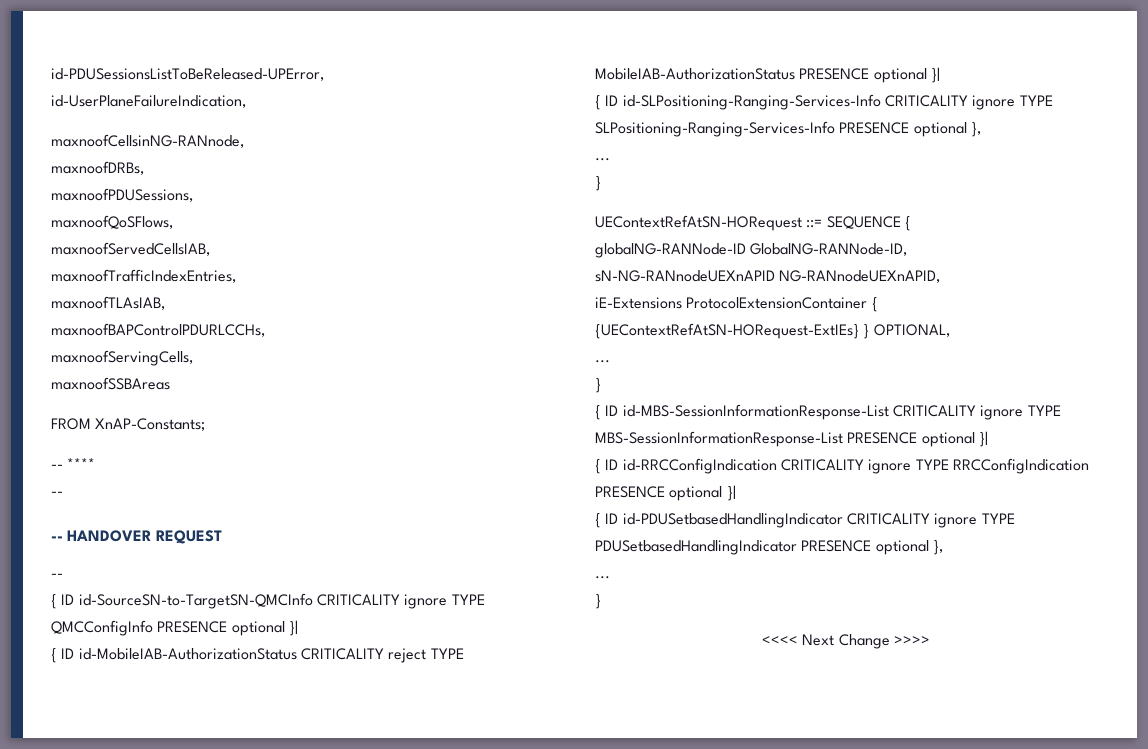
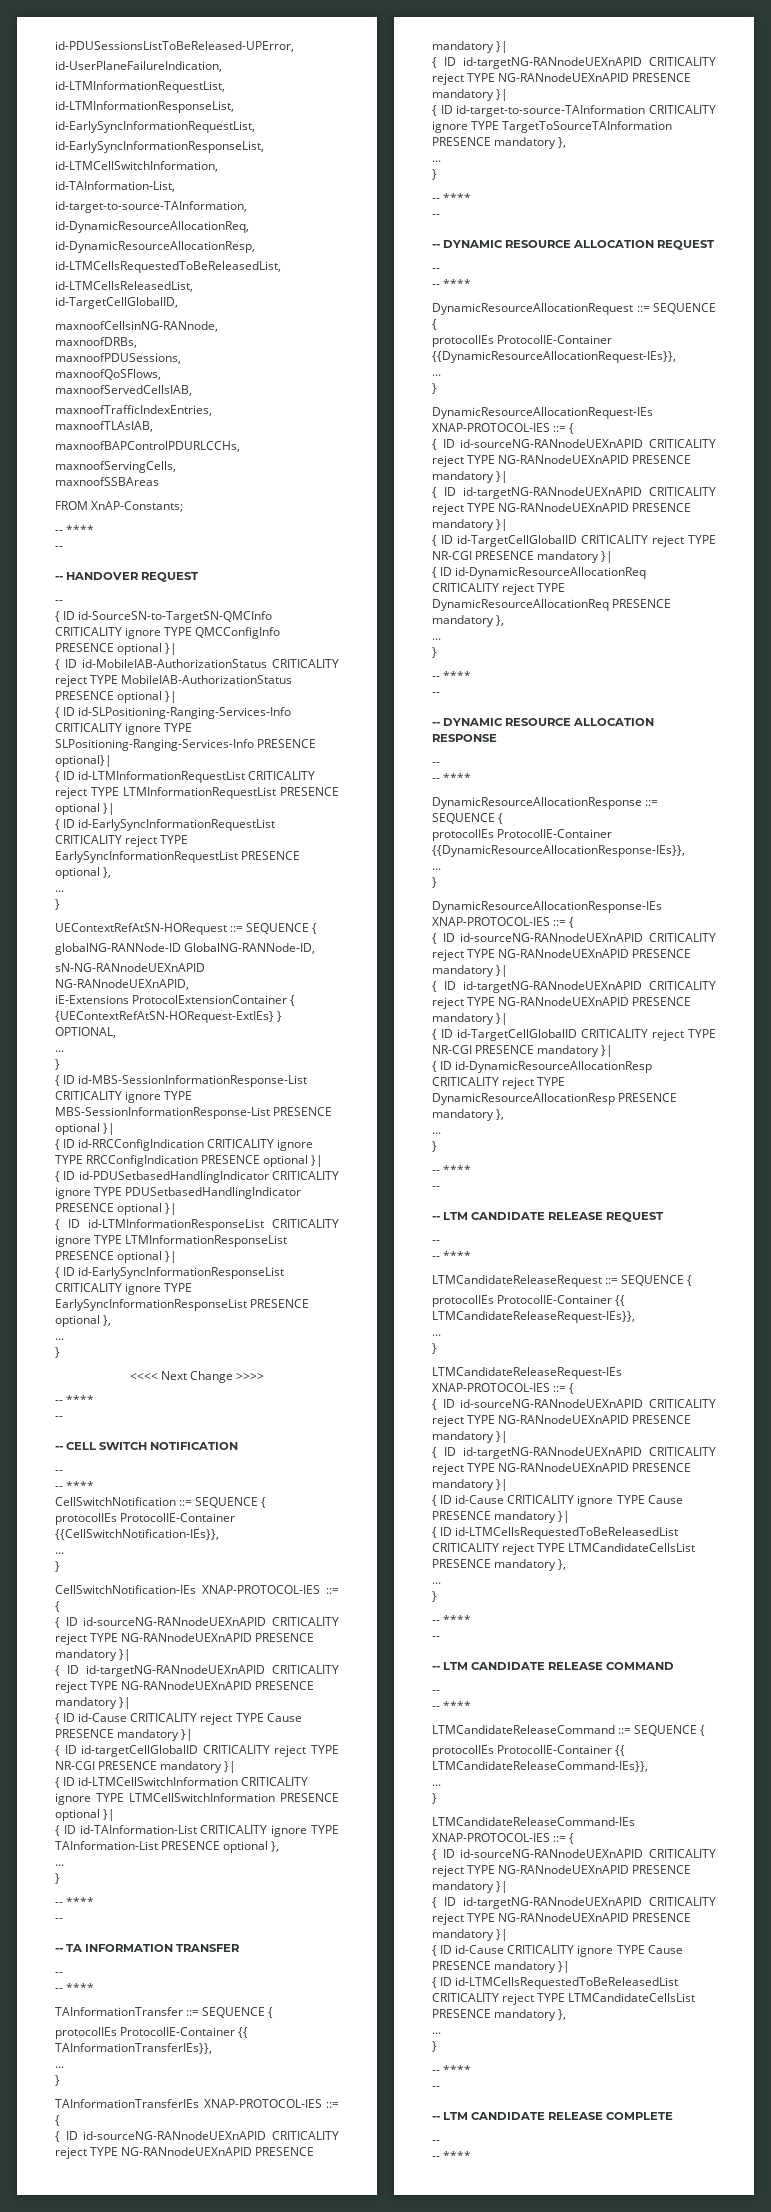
(246, 101) none -> [55,81,225,93] [55,101,234,113] [55,121,255,133] [55,141,264,153] [55,161,218,172] [55,181,175,192] [55,201,247,213] [55,221,249,233] [55,241,255,253] [55,261,281,273] [55,281,193,292] [55,297,178,309] // id-LTMInformationRequestList, // id-LTMInformationResponseList, // id-EarlySyncInformationRequestList, // id-EarlySyncInformationResponseList, // id-LTMCellSwitchInformation, // id-TAInformation-List, // id-target-to-source-TAInformation, // id-DynamicResourceAllocationReq, // id-DynamicResourceAllocationResp, // id-LTMCellsRequestedToBeReleasedList, // id-LTMCellsReleasedList, // id-TargetCellGlobalID,
(910, 128) none -> [55,755,112,767] [55,771,316,783] [55,787,339,799] [55,803,116,815] [55,819,276,831] [55,835,189,847] [55,851,301,863] optional}| // { ID id-LTMInformationRequestList CRITICALITY reject TYPE LTMInformationRequestList PRESENCE optional }| // { ID id-EarlySyncInformationRequestList CRITICALITY reject TYPE EarlySyncInformationRequestList PRESENCE
(929, 547) none -> [165,1203,178,1215] [55,1219,339,1231] [55,1235,288,1247] [55,1251,178,1263] [55,1267,285,1279] [55,1283,193,1295] [55,1299,310,1311] [55,1315,100,1327] }| // { ID id-LTMInformationResponseList CRITICALITY ignore TYPE LTMInformationResponseList PRESENCE optional }| // { ID id-EarlySyncInformationResponseList CRITICALITY ignore TYPE EarlySyncInformationResponseList PRESENCE optional
(930, 640) none -> [55,1395,95,1404] [55,1416,63,1420] [55,1442,239,1450] [55,1470,63,1474] [55,1481,95,1490] [55,1497,267,1508] [55,1513,236,1525] [55,1529,219,1540] [55,1552,64,1554] [55,1561,60,1572] [55,1585,339,1594] [55,1601,60,1612] [55,1617,339,1628] [55,1633,315,1645] [55,1649,132,1661] [55,1665,339,1677] [55,1681,315,1693] [55,1697,132,1709] [55,1713,302,1725] [55,1729,194,1741] [55,1745,339,1757] [55,1761,237,1773] [55,1777,309,1788] [55,1793,339,1805] [55,1809,116,1821] [55,1825,339,1837] [55,1841,280,1853] [55,1864,64,1866] [55,1873,60,1884] [55,1897,95,1906] [55,1918,63,1922] [55,1944,241,1952] [55,1972,63,1976] [55,1983,95,1992] [55,2007,274,2018] [55,2027,249,2039] [55,2043,212,2054] [55,2066,64,2068] [55,2075,60,2086] [55,2099,339,2108] [55,2115,60,2126] [55,2131,339,2142] [55,2147,315,2159] [432,41,509,53] [432,57,716,69] [432,73,692,85] [432,89,509,101] [432,105,716,117] [432,121,673,133] [432,137,567,149] [432,160,441,162] [432,169,437,180] [432,193,472,202] [432,214,440,218] [432,240,716,250] [432,268,440,272] [432,279,472,288] [432,303,716,315] [432,319,437,330] [432,335,613,347] [432,351,676,363] [432,374,441,376] [432,383,437,394] [432,407,653,419] [432,423,575,434] [432,439,716,450] [432,455,692,467] [432,471,509,483] [432,487,716,499] [432,503,692,515] [432,519,509,531] [432,535,716,547] [432,551,614,563] [432,567,647,579] [432,583,566,595] [432,599,672,611] [432,615,505,627] [432,638,441,640] [432,647,437,658] [432,671,472,680] [432,692,440,696] [432,718,655,726] [432,734,497,742] [432,762,440,766] [432,773,472,782] [432,797,659,809] [432,813,504,824] [432,829,613,841] [432,845,685,857] [432,868,441,870] [432,877,437,888] [432,901,662,913] [432,917,575,928] [432,933,716,944] [432,949,692,961] [432,965,509,977] [432,981,716,993] [432,997,692,1009] [432,1013,509,1025] [432,1029,716,1041] [432,1045,614,1057] [432,1061,653,1073] [432,1077,566,1089] [432,1093,678,1105] [432,1109,505,1121] [432,1132,441,1134] [432,1141,437,1152] [432,1165,472,1174] [432,1186,440,1190] [432,1212,665,1222] [432,1240,440,1244] [432,1251,472,1260] [432,1275,693,1287] [432,1295,626,1307] [432,1311,635,1323] [432,1334,441,1336] [432,1343,437,1354] [432,1367,622,1379] [432,1383,575,1394] [432,1399,716,1410] [432,1415,692,1427] [432,1431,509,1443] [432,1447,716,1459] [432,1463,692,1475] [432,1479,509,1491] [432,1495,683,1507] [432,1511,571,1523] [432,1527,679,1539] [432,1543,696,1555] [432,1559,567,1571] [432,1582,441,1584] [432,1591,437,1602] [432,1615,472,1624] [432,1636,440,1640] [432,1662,675,1670] [432,1690,440,1694] [432,1701,472,1710] [432,1725,706,1736] [432,1745,626,1757] [432,1761,648,1772] [432,1784,441,1786] [432,1793,437,1804] [432,1817,635,1826] [432,1833,575,1844] [432,1849,716,1860] [432,1865,692,1877] [432,1881,509,1893] [432,1897,716,1909] [432,1913,692,1925] [432,1929,509,1941] [432,1945,683,1957] [432,1961,571,1973] [432,1977,679,1989] [432,1993,696,2005] [432,2009,567,2021] [432,2032,441,2034] [432,2041,437,2052] [432,2065,472,2074] [432,2086,440,2090] [432,2112,674,2120] [432,2140,440,2144] [432,2151,472,2160] // -- **** // -- // -- CELL SWITCH NOTIFICATION // -- // -- **** // CellSwitchNotification ::= SEQUENCE { // protocolIEs ProtocolIE-Container {{CellSwitchNotification-IEs}}, // ... // } // CellSwitchNotification-IEs XNAP-PROTOCOL-IES ::= { // { ID id-sourceNG-RANnodeUEXnAPID CRITICALITY reject TYPE NG-RANnodeUEXnAPID PRESENCE mandatory }| // { ID id-targetNG-RANnodeUEXnAPID CRITICALITY reject TYPE NG-RANnodeUEXnAPID PRESENCE mandatory }| // { ID id-Cause CRITICALITY reject TYPE Cause PRESENCE mandatory }| // { ID id-targetCellGlobalID CRITICALITY reject TYPE NR-CGI PRESENCE mandatory }| // { ID id-LTMCellSwitchInformation CRITICALITY ignore TYPE LTMCellSwitchInformation PRESENCE optional }| // { ID id-TAInformation-List CRITICALITY ignore TYPE TAInformation-List PRESENCE optional }, // ... // } // -- **** // -- // -- TA INFORMATION TRANSFER // -- // -- **** // TAInformationTransfer ::= SEQUENCE { // protocolIEs ProtocolIE-Container {{ TAInformationTransferIEs}}, // ... // } // TAInformationTransferIEs XNAP-PROTOCOL-IES ::= { // { ID id-sourceNG-RANnodeUEXnAPID CRITICALITY reject TYPE NG-RANnodeUEXnAPID PRESENCE mandatory }| // { ID id-targetNG-RANnodeUEXnAPID CRITICALITY reject TYPE NG-RANnodeUEXnAPID PRESENCE mandatory }| // { ID id-target-to-source-TAInformation CRITICALITY ignore TYPE TargetToSourceTAInformation PRESENCE mandatory }, // ... // } // -- **** // -- // -- DYNAMIC RESOURCE ALLOCATION REQUEST // -- // -- **** // DynamicResourceAllocationRequest ::= SEQUENCE { // protocolIEs ProtocolIE-Container {{DynamicResourceAllocationRequest-IEs}}, // ... // } // DynamicResourceAllocationRequest-IEs XNAP-PROTOCOL-IES ::= { // { ID id-sourceNG-RANnodeUEXnAPID CRITICALITY reject TYPE NG-RANnodeUEXnAPID PRESENCE mandatory }| // { ID id-targetNG-RANnodeUEXnAPID CRITICALITY reject TYPE NG-RANnodeUEXnAPID PRESENCE mandatory }| // { ID id-TargetCellGlobalID CRITICALITY reject TYPE NR-CGI PRESENCE mandatory }| // { ID id-DynamicResourceAllocationReq CRITICALITY reject TYPE DynamicResourceAllocationReq PRESENCE mandatory }, // ... // } // -- **** // -- // -- DYNAMIC RESOURCE ALLOCATION RESPONSE // -- // -- **** // DynamicResourceAllocationResponse ::= SEQUENCE { // protocolIEs ProtocolIE-Container {{DynamicResourceAllocationResponse-IEs}}, // ... // } // DynamicResourceAllocationResponse-IEs XNAP-PROTOCOL-IES ::= { // { ID id-sourceNG-RANnodeUEXnAPID CRITICALITY reject TYPE NG-RANnodeUEXnAPID PRESENCE mandatory }| // { ID id-targetNG-RANnodeUEXnAPID CRITICALITY reject TYPE NG-RANnodeUEXnAPID PRESENCE mandatory }| // { ID id-TargetCellGlobalID CRITICALITY reject TYPE NR-CGI PRESENCE mandatory }| // { ID id-DynamicResourceAllocationResp CRITICALITY reject TYPE DynamicResourceAllocationResp PRESENCE mandatory }, // ... // } // -- **** // -- // -- LTM CANDIDATE RELEASE REQUEST // -- // -- **** // LTMCandidateReleaseRequest ::= SEQUENCE { // protocolIEs ProtocolIE-Container {{ LTMCandidateReleaseRequest-IEs}}, // ... // } // LTMCandidateReleaseRequest-IEs XNAP-PROTOCOL-IES ::= { // { ID id-sourceNG-RANnodeUEXnAPID CRITICALITY reject TYPE NG-RANnodeUEXnAPID PRESENCE mandatory }| // { ID id-targetNG-RANnodeUEXnAPID CRITICALITY reject TYPE NG-RANnodeUEXnAPID PRESENCE mandatory }| // { ID id-Cause CRITICALITY ignore TYPE Cause PRESENCE mandatory }| // { ID id-LTMCellsRequestedToBeReleasedList CRITICALITY reject TYPE LTMCandidateCellsList PRESENCE mandatory }, // ... // } // -- **** // -- // -- LTM CANDIDATE RELEASE COMMAND // -- // -- **** // LTMCandidateReleaseCommand ::= SEQUENCE { // protocolIEs ProtocolIE-Container {{ LTMCandidateReleaseCommand-IEs}}, // ... // } // LTMCandidateReleaseCommand-IEs XNAP-PROTOCOL-IES ::= { // { ID id-sourceNG-RANnodeUEXnAPID CRITICALITY reject TYPE NG-RANnodeUEXnAPID PRESENCE mandatory }| // { ID id-targetNG-RANnodeUEXnAPID CRITICALITY reject TYPE NG-RANnodeUEXnAPID PRESENCE mandatory }| // { ID id-Cause CRITICALITY ignore TYPE Cause PRESENCE mandatory }| // { ID id-LTMCellsRequestedToBeReleasedList CRITICALITY reject TYPE LTMCandidateCellsList PRESENCE mandatory }, // ... // } // -- **** // -- // -- LTM CANDIDATE RELEASE COMPLETE // -- // -- ****

